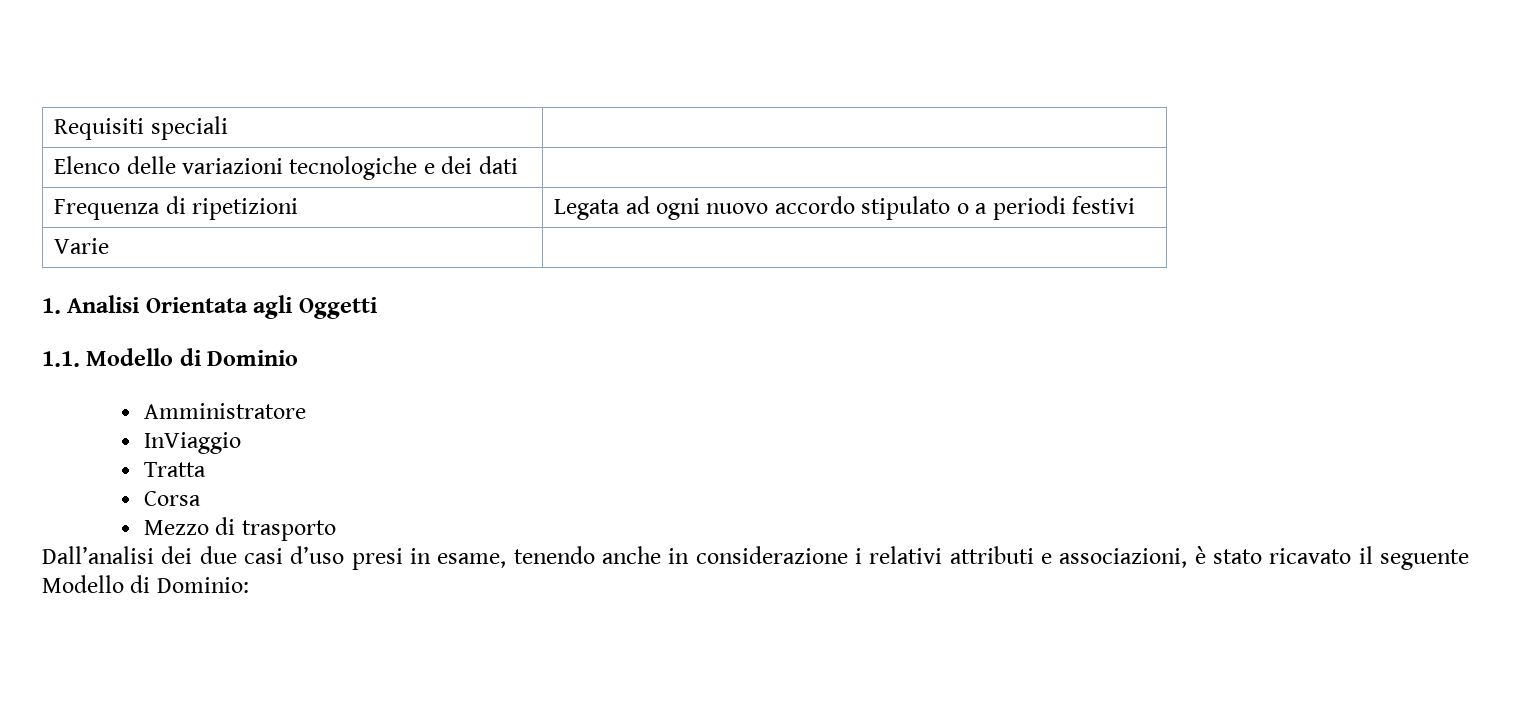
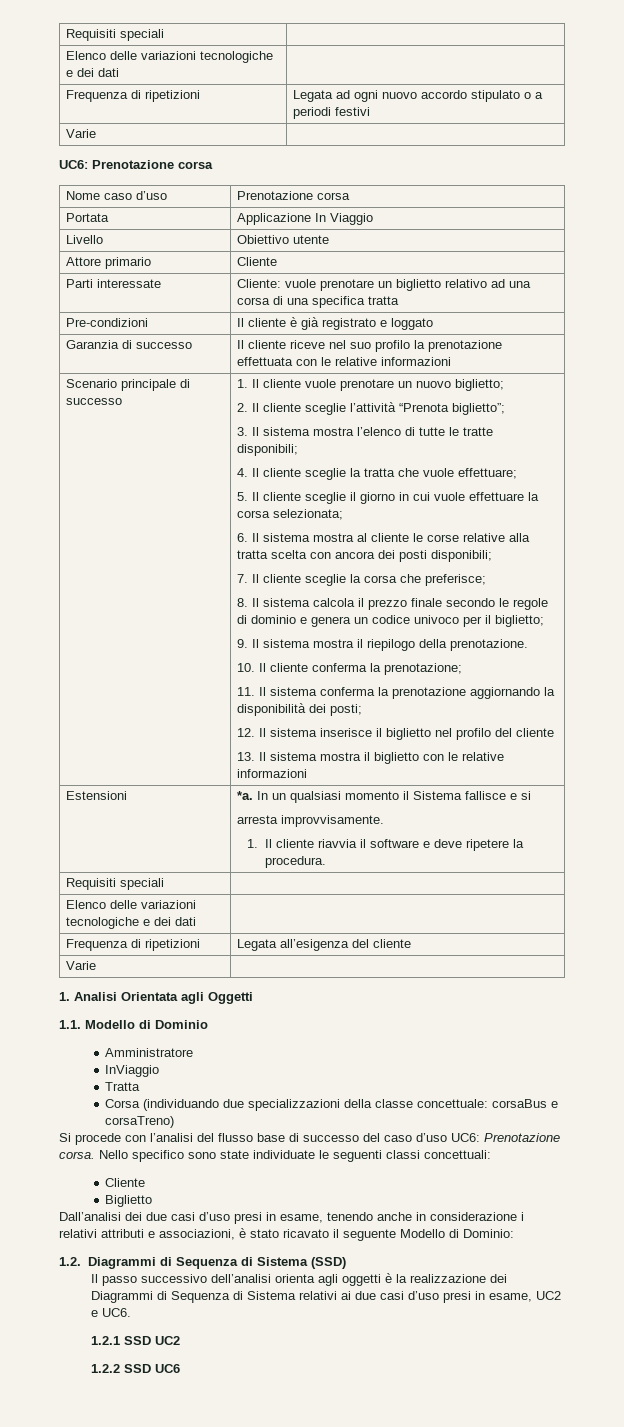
(110, 246) none -> [59,160,213,169] [66,191,168,200] [237,191,351,200] [66,213,110,222] [237,213,374,225] [66,235,104,244] [237,235,330,244] [66,257,152,269] [237,257,278,266] [66,279,162,288] [237,279,532,291] [237,296,400,308] [66,318,149,327] [237,317,434,330] [66,340,193,349] [237,340,503,352] [237,357,452,366] [66,379,191,391] [66,398,123,405] [237,379,505,391] [237,402,506,415] [237,427,494,436] [237,444,299,456] [237,468,518,480] [237,492,540,504] [237,509,344,520] [237,533,531,542] [237,550,493,562] [237,574,487,586] [237,598,549,610] [237,615,545,627] [237,639,529,651] [237,663,463,675] [237,687,556,699] [237,703,363,716] [237,728,555,740] [237,752,505,764] [237,769,308,778] [66,791,128,800] [237,791,532,803] [237,815,385,827] [247,839,524,851] [264,856,326,868] [66,878,165,890] [66,900,197,909] [66,917,197,929] [66,939,201,951] [237,939,412,951] [66,961,97,970] // UC6: Prenotazione corsa // Nome caso d’uso | Prenotazione corsa // Portata | Applicazione In Viaggio // Livello | Obiettivo utente // Attore primario | Cliente // Parti interessate | Cliente: vuole prenotare un biglietto relativo ad una corsa di una specifica tratta // Pre-condizioni | Il cliente è già registrato e loggato // Garanzia di successo | Il cliente riceve nel suo profilo la prenotazione effettuata con le relative informazioni // Scenario principale di successo | 1. Il cliente vuole prenotare un nuovo biglietto; // 2. Il cliente sceglie l’attività “Prenota biglietto”; // 3. Il sistema mostra l’elenco di tutte le tratte disponibili; // 4. Il cliente sceglie la tratta che vuole effettuare; // 5. Il cliente sceglie il giorno in cui vuole effettuare la corsa selezionata; // 6. Il sistema mostra al cliente le corse relative alla tratta scelta con ancora dei posti disponibili; // 7. Il cliente sceglie la corsa che preferisce; // 8. Il sistema calcola il prezzo finale secondo le regole di dominio e genera un codice univoco per il biglietto; // 9. Il sistema mostra il riepilogo della prenotazione. // 10. Il cliente conferma la prenotazione; // 11. Il sistema conferma la prenotazione aggiornando la disponibilità dei posti; // 12. Il sistema inserisce il biglietto nel profilo del cliente // 13. Il sistema mostra il biglietto con le relative informazioni // Estensioni | *a. In un qualsiasi momento il Sistema fallisce e si // arresta improvvisamente. // 1. Il cliente riavvia il software e deve ripetere la procedura. // Requisiti speciali | // Elenco delle variazioni tecnologiche e dei dati | // Frequenza di ripetizioni | Legata all’esigenza del cliente // Varie |
[143,517,336,541] // Mezzo di trasporto -> [143,1099,559,1111] [105,1116,175,1128] [59,1133,560,1145] [59,1150,491,1162] [105,1178,146,1187] [105,1195,153,1207] (individuando due specializzazioni della classe concettuale: corsaBus e corsaTreno) // Si procede con l’analisi del flusso base di successo del caso d’uso UC6: Prenotazione corsa. Nello specifico sono state individuate le seguenti classi concettuali: // Cliente // Biglietto
(249, 585) none -> [59,1257,346,1269] [91,1273,508,1286] [91,1291,562,1303] [91,1308,132,1317] [91,1336,181,1345] [91,1364,181,1373] // 1.2. Diagrammi di Sequenza di Sistema (SSD) // Il passo successivo dell’analisi orienta agli oggetti è la realizzazione dei Diagrammi di Sequenza di Sistema relativi ai due casi d’uso presi in esame, UC2 e UC6. // 1.2.1 SSD UC2 // 1.2.2 SSD UC6

